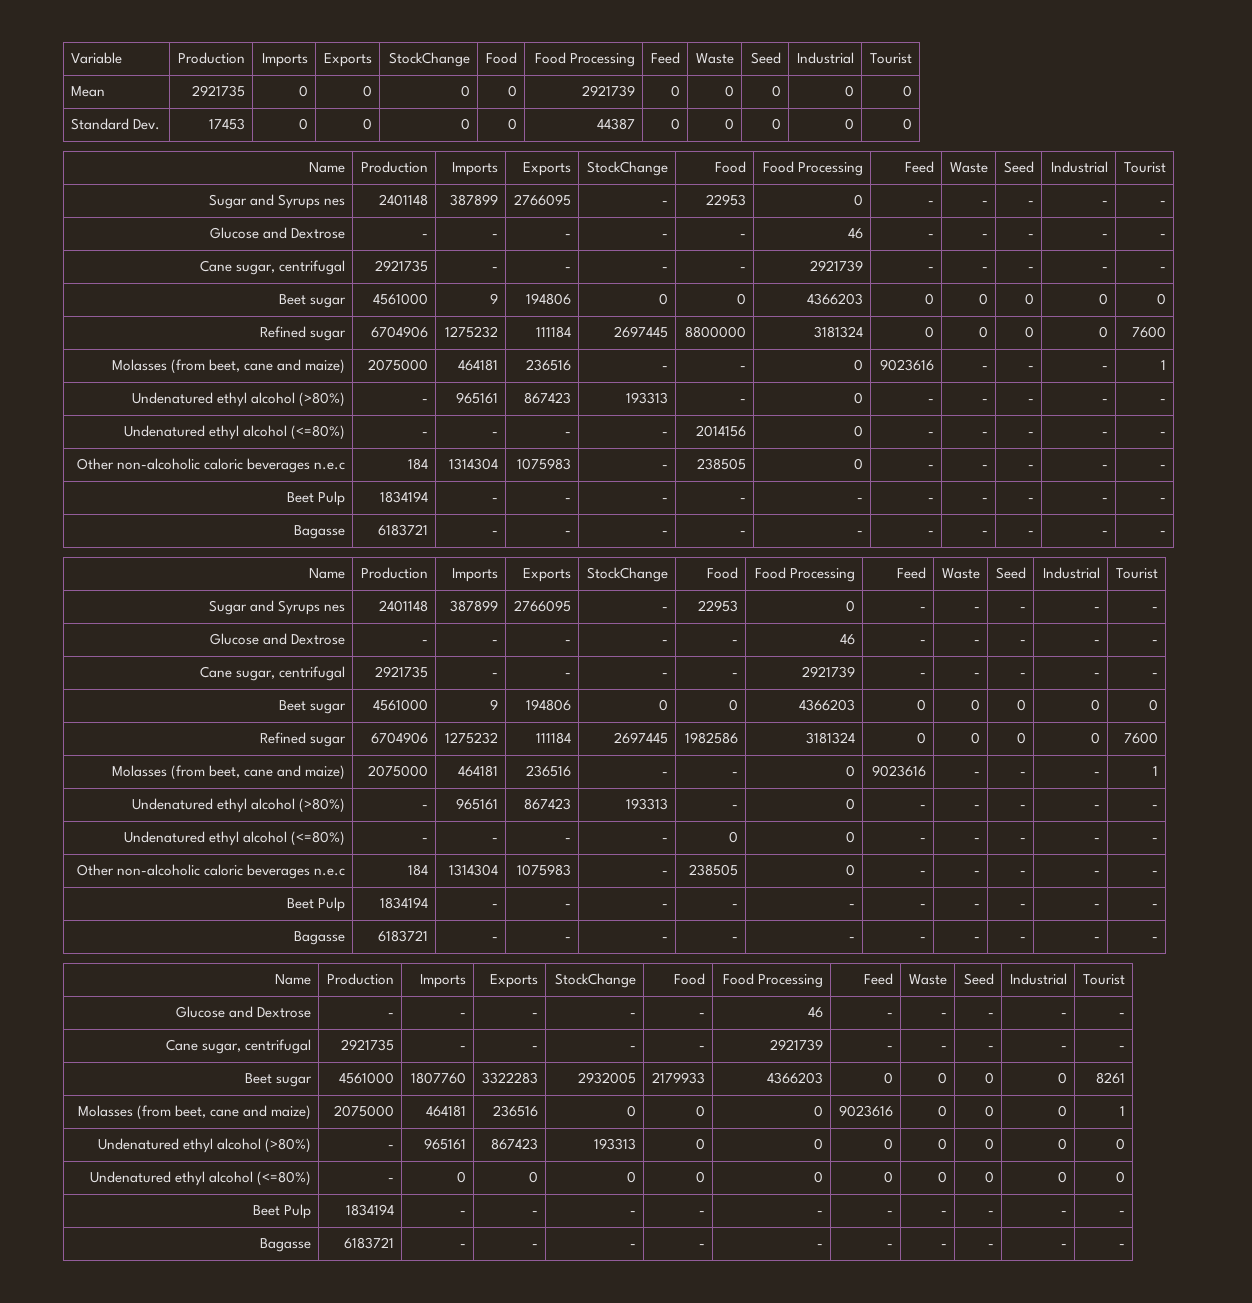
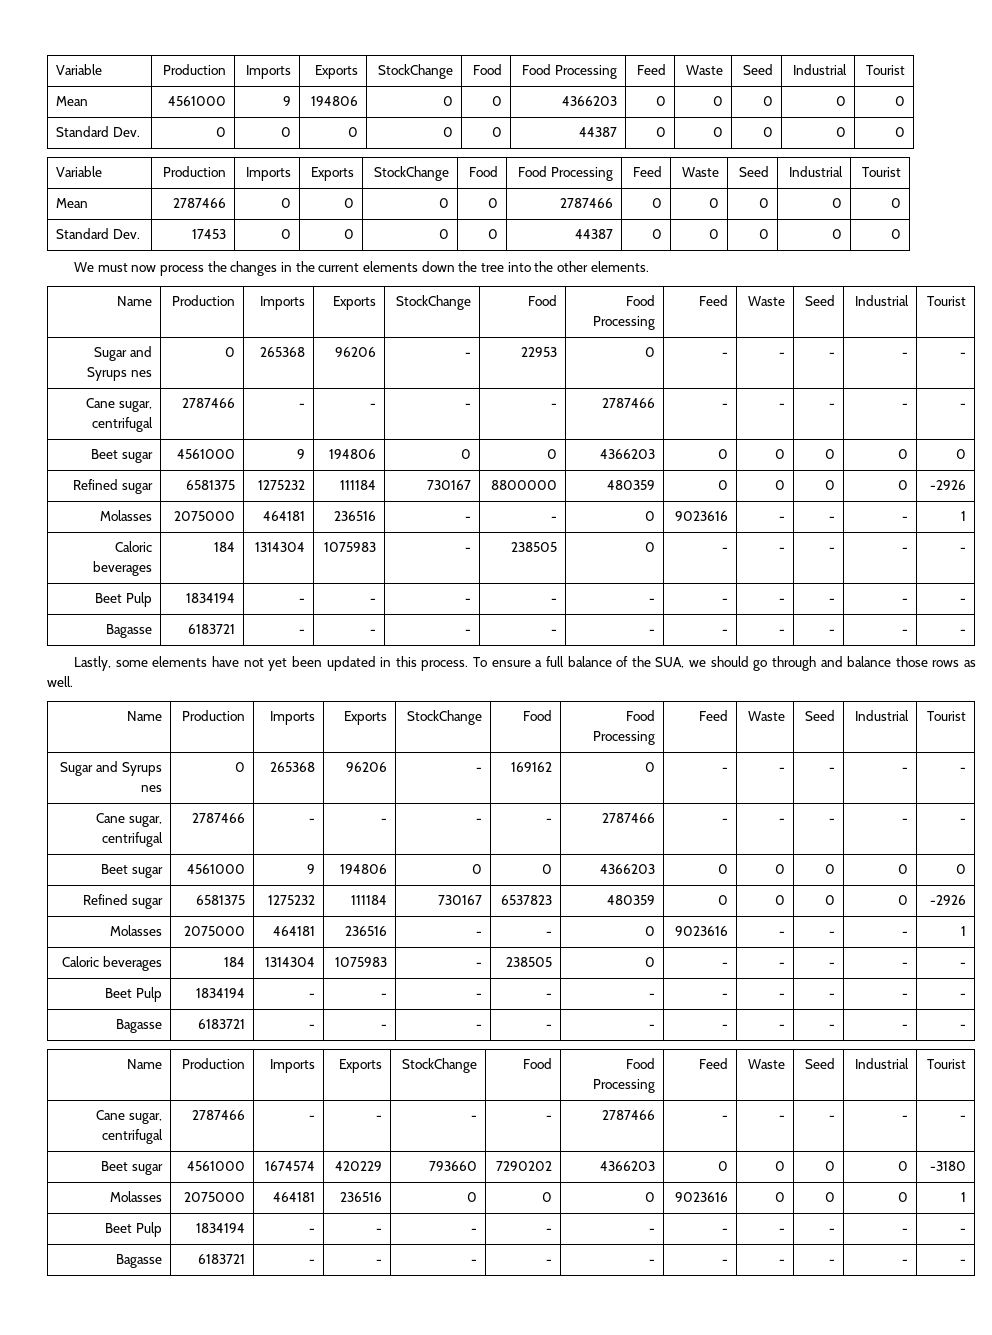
[192,85,246,97] [299,85,309,97] [363,85,373,97] [461,85,471,97] [508,85,518,97] [582,85,636,97] 2921735 | 0 | 0 | 0 | 0 | 2921739 -> [167,96,226,106] [282,96,291,106] [310,96,358,106] [442,96,453,106] [491,96,502,106] [561,96,617,106] [655,96,666,106] [712,96,723,106] [762,96,773,106] [835,96,846,106] [894,96,905,106] [56,126,141,137] [215,127,226,137] [280,127,291,137] [347,127,358,137] [442,127,453,137] [491,127,502,137] [578,127,617,137] [655,127,666,137] [712,127,723,137] [762,127,773,137] [835,127,846,137] [894,127,905,137] [56,166,103,177] [162,166,226,177] [245,167,291,181] [310,167,354,181] [373,166,449,181] [468,166,498,177] [517,166,613,181] [632,166,662,177] [681,167,719,177] [738,166,769,177] [788,166,843,177] [861,167,901,177] [56,198,89,208] [172,198,226,208] [280,198,291,208] [343,198,354,208] [438,198,449,208] [487,198,498,208] [559,198,613,208] 4561000 | 9 | 194806 | 0 | 0 | 4366203 | 0 | 0 | 0 | 0 | 0 // Standard Dev. | 0 | 0 | 0 | 0 | 0 | 44387 | 0 | 0 | 0 | 0 | 0 // Variable | Production | Imports | Exports | StockChange | Food | Food Processing | Feed | Waste | Seed | Industrial | Tourist // Mean | 2787466 | 0 | 0 | 0 | 0 | 2787466
(913, 124) none -> [74,261,649,276] // We must now process the changes in the current elements down the tree into the other elements.
[379,194,429,206] [450,194,499,206] [514,194,572,206] [662,201,669,205] [706,194,747,206] [854,194,864,206] [928,201,935,205] [982,201,989,205] [1028,201,1035,205] [1102,201,1109,205] [1160,201,1167,205] [210,227,346,239] [422,234,429,238] [492,234,499,238] [565,234,572,238] [662,234,669,238] [740,234,747,238] [848,228,864,239] [928,234,935,238] [982,234,989,238] [1028,234,1035,238] [1102,234,1109,238] [1160,234,1167,238] [200,260,346,275] [375,260,429,272] [492,267,499,271] [565,267,572,271] [662,267,669,271] [740,267,747,271] [810,260,864,272] 2401148 | 387899 | 2766095 | - | 22953 | 0 | - | - | - | - | - // Glucose and Dextrose | - | - | - | - | - | 46 | - | - | - | - | - // Cane sugar, centrifugal | 2921735 | - | - | - | - | 2921739 -> [224,347,235,357] [259,347,305,357] [334,347,376,357] [464,352,471,357] [520,347,557,357] [644,347,655,357] [721,352,728,357] [778,352,785,357] [828,352,835,357] [901,352,908,357] [959,352,966,357] [85,398,152,412] [91,417,153,432] [181,398,235,408] [298,403,305,408] [369,403,376,408] [464,403,471,408] [550,403,557,408] [601,398,655,408] 0 | 265368 | 96206 | - | 22953 | 0 | - | - | - | - | - // Cane sugar, centrifugal | 2787466 | - | - | - | - | 2787466
[371,326,429,338] [445,326,499,338] [536,326,572,338] [614,326,669,338] 6704906 | 1275232 | 111184 | 2697445 -> [185,480,235,490] [257,480,305,490] [339,480,376,490] [426,480,471,490] 6581375 | 1275232 | 111184 | 730167
[814,326,864,338] [925,326,935,338] [979,326,989,338] [1025,326,1035,338] [1099,326,1109,338] [1132,326,1167,338] [112,359,346,374] 3181324 | 0 | 0 | 0 | 0 | 7600 // Molasses (from beet, cane and maize) -> [606,480,655,490] [717,480,728,490] [774,480,785,490] [824,480,835,490] [897,480,908,490] [929,480,966,490] [99,510,152,521] 480359 | 0 | 0 | 0 | 0 | -2926 // Molasses
[132,392,346,407] [422,399,429,403] [456,392,499,404] [524,392,572,404] [626,392,669,404] [740,399,747,403] [854,392,864,404] [928,399,935,403] [982,399,989,403] [1028,399,1035,403] [1102,399,1109,403] [1160,399,1167,403] [124,425,346,440] [422,432,429,436] [492,432,499,436] [565,432,572,436] [662,432,669,436] [696,425,747,437] [854,425,864,437] [928,432,935,436] [982,432,989,436] [1028,432,1035,436] [1102,432,1109,436] [1160,432,1167,436] [77,458,346,473] Undenatured ethyl alcohol (>80%) | - | 965161 | 867423 | 193313 | - | 0 | - | - | - | - | - // Undenatured ethyl alcohol (<=80%) | - | - | - | - | 2014156 | 0 | - | - | - | - | - // Other non-alcoholic caloric beverages n.e.c -> [114,541,152,552] [92,561,152,576] [213,542,235,552] [254,542,305,552] [323,542,376,552] [464,547,471,552] [510,542,557,552] [644,542,655,552] [721,547,728,552] [778,547,785,552] [828,547,835,552] [901,547,908,552] [959,547,966,552] [94,592,152,607] [185,593,235,603] [298,598,305,603] [369,598,376,603] [464,598,471,603] [550,598,557,603] [648,598,655,603] [721,598,728,603] [778,598,785,603] [828,598,835,603] [901,598,908,603] [959,598,966,603] [105,624,152,638] [187,624,235,634] [298,629,305,634] [369,629,376,634] [464,629,471,634] [550,629,557,634] [648,629,655,634] [721,629,728,634] [778,629,785,634] [828,629,835,634] [901,629,908,634] [959,629,966,634] [74,656,977,671] [47,676,73,687] [126,711,162,721] [181,710,245,721] [269,711,315,725] [343,711,387,725] [406,710,482,725] [522,710,552,721] [625,710,655,721] [592,731,655,745] [698,710,728,721] [747,711,785,721] [804,710,835,721] [854,710,909,721] [926,711,966,721] [60,761,162,776] [140,785,162,792] [234,762,245,772] [269,762,315,772] [345,762,387,772] [475,767,482,772] [510,762,552,772] [644,762,655,772] [721,767,728,772] [778,767,785,772] [828,767,835,772] [901,767,908,772] [959,767,966,772] [95,813,162,827] [101,832,163,847] [191,813,245,823] [308,818,315,823] [380,818,387,823] [475,818,482,823] [545,818,552,823] [601,813,655,823] [721,818,728,823] [778,818,785,823] [828,818,835,823] [901,818,908,823] [959,818,966,823] [100,864,163,878] [186,864,245,874] [306,864,315,874] [339,864,387,874] [471,864,482,874] [541,864,552,874] [599,864,655,874] [717,864,728,874] [774,864,785,874] [824,864,835,874] [897,864,908,874] [955,864,966,874] [82,894,163,909] [195,895,245,905] [267,895,315,905] [350,895,387,905] [437,895,482,905] [500,895,552,905] [606,895,655,905] [717,895,728,905] [774,895,785,905] [824,895,835,905] [897,895,908,905] [929,895,966,905] [109,925,162,936] [183,926,245,936] [272,926,315,936] [344,926,387,936] [475,931,482,936] [545,931,552,936] [644,926,655,936] [674,926,728,936] [778,931,785,936] [828,931,835,936] [901,931,908,936] [960,926,966,936] [61,956,162,971] Caloric beverages | 184 | 1314304 | 1075983 | - | 238505 | 0 | - | - | - | - | - // Beet Pulp | 1834194 | - | - | - | - | - | - | - | - | - | - // Bagasse | 6183721 | - | - | - | - | - | - | - | - | - | - // Lastly, some elements have not yet been updated in this process. To ensure a full balance of the SUA, we should go through and balance those rows as well. // Name | Production | Imports | Exports | StockChange | Food | Food Processing | Feed | Waste | Seed | Industrial | Tourist // Sugar and Syrups nes | 0 | 265368 | 96206 | - | 169162 | 0 | - | - | - | - | - // Cane sugar, centrifugal | 2787466 | - | - | - | - | 2787466 | - | - | - | - | - // Beet sugar | 4561000 | 9 | 194806 | 0 | 0 | 4366203 | 0 | 0 | 0 | 0 | 0 // Refined sugar | 6581375 | 1275232 | 111184 | 730167 | 6537823 | 480359 | 0 | 0 | 0 | 0 | -2926 // Molasses | 2075000 | 464181 | 236516 | - | - | 0 | 9023616 | - | - | - | 1 // Caloric beverages
[209,600,346,615] [379,600,429,612] [450,600,499,612] [514,600,572,612] [662,607,669,611] [698,600,739,612] [846,600,856,612] [920,607,927,611] [974,607,981,611] [1020,607,1027,611] [1094,607,1101,611] [1152,607,1159,611] [210,633,346,645] [422,640,429,644] [492,640,499,644] [565,640,572,644] [662,640,669,644] [732,640,739,644] [840,634,856,645] [920,640,927,644] [974,640,981,644] [1020,640,1027,644] [1094,640,1101,644] [1152,640,1159,644] [200,666,346,681] [375,666,429,678] [492,673,499,677] [565,673,572,677] [662,673,669,677] [732,673,739,677] [802,666,856,678] [920,673,927,677] [974,673,981,677] [1020,673,1027,677] [1094,673,1101,677] [1152,673,1159,677] [279,700,347,714] [373,699,429,711] [490,699,499,710] [526,699,572,711] [659,699,669,711] [729,699,739,711] [799,699,856,711] [917,699,927,711] [971,699,981,711] [1017,699,1027,711] [1091,699,1101,711] [1149,699,1159,711] [260,732,347,747] [371,732,429,744] [445,732,499,744] [536,732,572,744] [614,732,669,744] [685,732,739,744] [806,732,856,744] [917,732,927,744] [971,732,981,744] [1017,732,1027,744] [1091,732,1101,744] [1124,732,1159,744] [112,765,346,780] [368,765,429,777] [458,765,499,777] [526,765,572,777] [662,772,669,776] [732,772,739,776] [846,765,856,777] [872,765,927,777] [974,772,981,776] [1020,772,1027,776] [1094,772,1101,776] [1153,766,1159,776] [132,798,346,813] [422,805,429,809] [456,798,499,810] [524,798,572,810] [626,798,669,810] [732,805,739,809] [846,798,856,810] [920,805,927,809] [974,805,981,809] [1020,805,1027,809] [1094,805,1101,809] [1152,805,1159,809] [124,831,346,846] [422,838,429,842] [492,838,499,842] [565,838,572,842] [662,838,669,842] [729,831,739,843] [846,831,856,843] [920,838,927,842] [974,838,981,842] [1020,838,1027,842] [1094,838,1101,842] [1152,838,1159,842] [77,864,346,879] [408,864,429,876] [449,864,499,876] [517,864,572,876] [662,871,669,875] [689,864,739,876] [846,864,856,876] [920,871,927,875] [974,871,981,875] [1020,871,1027,875] [1094,871,1101,875] [1152,871,1159,875] Sugar and Syrups nes | 2401148 | 387899 | 2766095 | - | 22953 | 0 | - | - | - | - | - // Glucose and Dextrose | - | - | - | - | - | 46 | - | - | - | - | - // Cane sugar, centrifugal | 2921735 | - | - | - | - | 2921739 | - | - | - | - | - // Beet sugar | 4561000 | 9 | 194806 | 0 | 0 | 4366203 | 0 | 0 | 0 | 0 | 0 // Refined sugar | 6704906 | 1275232 | 111184 | 2697445 | 1982586 | 3181324 | 0 | 0 | 0 | 0 | 7600 // Molasses (from beet, cane and maize) | 2075000 | 464181 | 236516 | - | - | 0 | 9023616 | - | - | - | 1 // Undenatured ethyl alcohol (>80%) | - | 965161 | 867423 | 193313 | - | 0 | - | - | - | - | - // Undenatured ethyl alcohol (<=80%) | - | - | - | - | 0 | 0 | - | - | - | - | - // Other non-alcoholic caloric beverages n.e.c | 184 | 1314304 | 1075983 | - | 238505 | 0 | - | - | - | - | - -> [95,1110,162,1124] [101,1129,163,1144] [191,1110,245,1120] [308,1115,315,1120] [375,1115,382,1120] [470,1115,477,1120] [545,1115,552,1120] [601,1110,655,1120] [721,1115,728,1120] [778,1115,785,1120] [828,1115,835,1120] [901,1115,908,1120] [959,1115,966,1120] [100,1161,163,1175] [186,1161,245,1171] [264,1161,315,1171] [334,1161,382,1171] [428,1161,477,1171] [495,1161,552,1171] [599,1161,655,1171] [717,1161,728,1171] [774,1161,785,1171] [824,1161,835,1171] [897,1161,908,1171] [929,1161,966,1171] [109,1191,162,1202] [183,1192,245,1202] [272,1192,315,1202] [339,1192,382,1202] [466,1192,477,1202] [541,1192,552,1202] [644,1192,655,1202] [674,1192,728,1202] [774,1192,785,1202] [824,1192,835,1202] [897,1192,908,1202] [960,1192,966,1202] Cane sugar, centrifugal | 2787466 | - | - | - | - | 2787466 | - | - | - | - | - // Beet sugar | 4561000 | 1674574 | 420229 | 793660 | 7290202 | 4366203 | 0 | 0 | 0 | 0 | -3180 // Molasses | 2075000 | 464181 | 236516 | 0 | 0 | 0 | 9023616 | 0 | 0 | 0 | 1
[275,974,312,985] [327,973,395,985] [420,974,467,988] [490,974,539,988] [555,973,637,988] [674,973,706,985] [723,973,824,988] [864,973,894,985] [909,974,948,985] [964,973,995,985] [1010,973,1068,985] [1083,974,1126,985] [176,1006,312,1018] [388,1013,395,1017] [460,1013,467,1017] [532,1013,539,1017] [630,1013,637,1017] [699,1013,706,1017] [808,1007,824,1018] [887,1013,894,1017] [941,1013,948,1017] [988,1013,995,1017] [1061,1013,1068,1017] [1119,1013,1126,1017] [166,1039,312,1054] [341,1039,395,1051] [460,1046,467,1050] [532,1046,539,1050] [630,1046,637,1050] [699,1046,706,1050] [770,1039,824,1051] [887,1046,894,1050] [941,1046,948,1050] [988,1046,995,1050] [1061,1046,1068,1050] [1119,1046,1126,1050] [245,1073,313,1087] [339,1072,395,1084] [411,1072,467,1084] [482,1072,539,1084] [578,1072,637,1084] [652,1072,706,1084] [767,1072,824,1084] [884,1072,894,1084] [938,1072,948,1084] [985,1072,995,1084] [1058,1072,1068,1084] [1096,1072,1126,1084] [78,1105,312,1120] [334,1105,395,1117] [426,1105,467,1117] [493,1105,539,1117] [627,1105,637,1117] [696,1105,706,1117] [814,1105,824,1117] [839,1105,894,1117] [938,1105,948,1117] [985,1105,995,1117] [1058,1105,1068,1117] [1120,1106,1126,1116] [98,1138,312,1153] [388,1145,395,1149] [424,1138,467,1150] [491,1138,539,1150] [594,1138,637,1150] [696,1138,706,1150] [814,1138,824,1150] [884,1138,894,1150] [938,1138,948,1150] [985,1138,995,1150] [1058,1138,1068,1150] [1116,1138,1126,1150] [90,1171,312,1186] [388,1178,395,1182] [457,1171,467,1183] [529,1171,539,1183] [627,1171,637,1183] [696,1171,706,1183] [814,1171,824,1183] [884,1171,894,1183] [938,1171,948,1183] [985,1171,995,1183] [1058,1171,1068,1183] [1116,1171,1126,1183] [253,1204,312,1219] [346,1204,395,1216] [460,1211,467,1215] [532,1211,539,1215] [630,1211,637,1215] [699,1211,706,1215] [817,1211,824,1215] [887,1211,894,1215] [941,1211,948,1215] [988,1211,995,1215] [1061,1211,1068,1215] [1119,1211,1126,1215] [260,1238,312,1252] [344,1237,395,1249] [460,1244,467,1248] [532,1244,539,1248] [630,1244,637,1248] [699,1244,706,1248] [817,1244,824,1248] [887,1244,894,1248] [941,1244,948,1248] [988,1244,995,1248] [1061,1244,1068,1248] [1119,1244,1126,1248] // Name | Production | Imports | Exports | StockChange | Food | Food Processing | Feed | Waste | Seed | Industrial | Tourist // Glucose and Dextrose | - | - | - | - | - | 46 | - | - | - | - | - // Cane sugar, centrifugal | 2921735 | - | - | - | - | 2921739 | - | - | - | - | - // Beet sugar | 4561000 | 1807760 | 3322283 | 2932005 | 2179933 | 4366203 | 0 | 0 | 0 | 0 | 8261 // Molasses (from beet, cane and maize) | 2075000 | 464181 | 236516 | 0 | 0 | 0 | 9023616 | 0 | 0 | 0 | 1 // Undenatured ethyl alcohol (>80%) | - | 965161 | 867423 | 193313 | 0 | 0 | 0 | 0 | 0 | 0 | 0 // Undenatured ethyl alcohol (<=80%) | - | 0 | 0 | 0 | 0 | 0 | 0 | 0 | 0 | 0 | 0 // Beet Pulp | 1834194 | - | - | - | - | - | - | - | - | - | - // Bagasse | 6183721 | - | - | - | - | - | - | - | - | - | - -> (966, 1261) none

